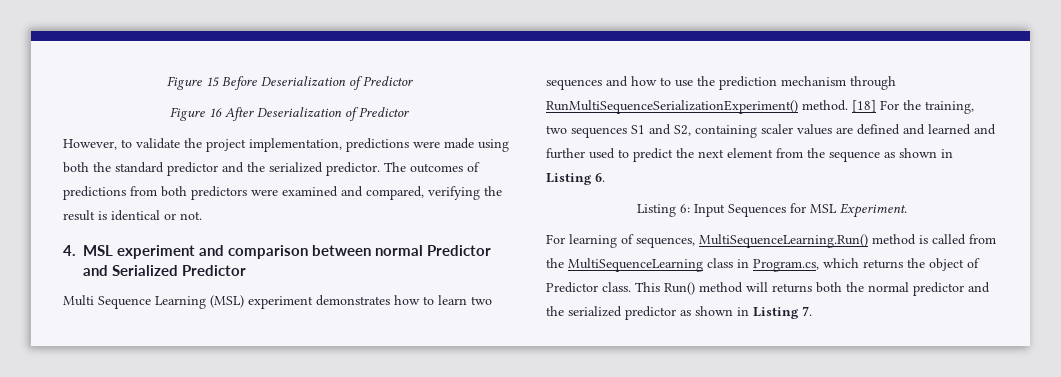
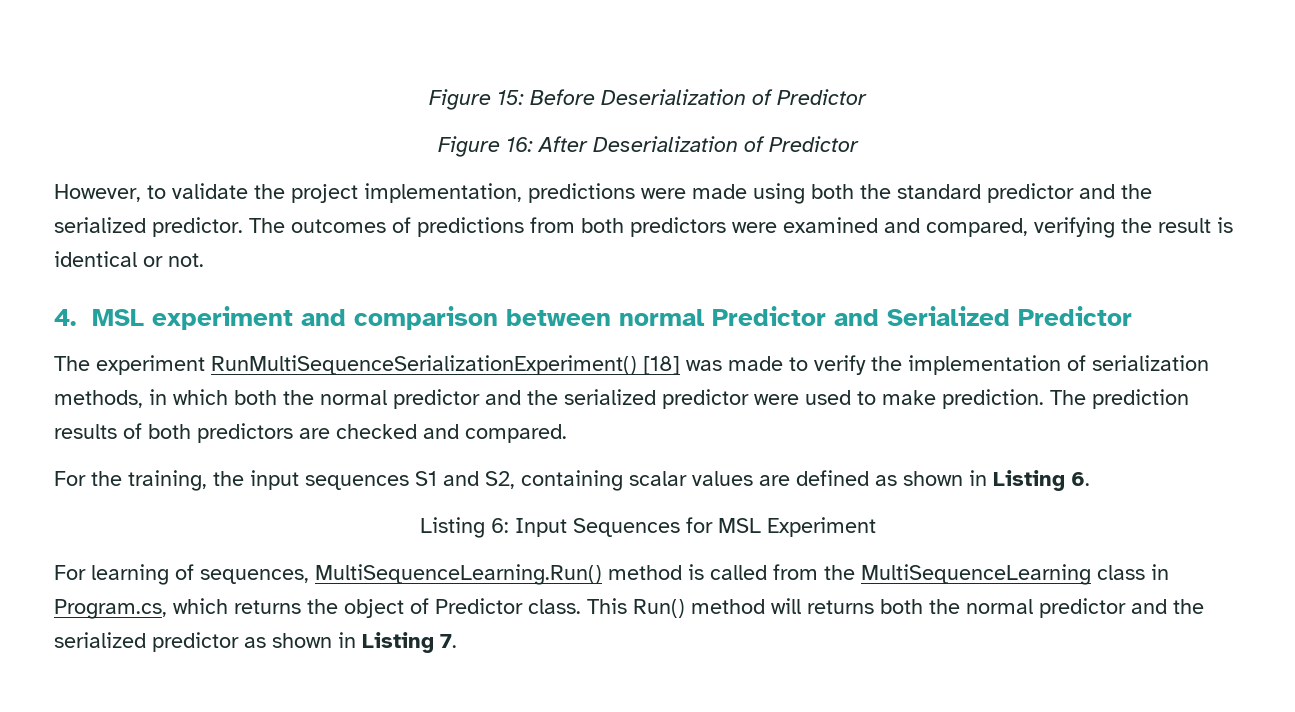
[166,76,219,90] Figure 15 -> [429,89,524,110] Figure 15:
[209,108,222,117] 16 -> [505,137,533,152] 16:
[63,295,492,309] [546,76,896,90] [546,100,876,114] Multi Sequence Learning (MSL) experiment demonstrates how to learn two sequences and how to use the prediction mechanism through RunMultiSequenceSerializationExperiment() method. [18] -> [54,355,1209,375] [54,389,1189,409] [54,423,567,443] The experiment RunMultiSequenceSerializationExperiment() [18] was made to verify the implementation of serialization methods, in which both the normal predictor and the serialized predictor were used to make prediction. The prediction results of both predictors are checked and compared. //
[546,125,567,134] two -> [213,470,299,490] the input
[761,124,793,134] scaler -> [629,471,687,486] scalar
[903,124,996,135] [546,148,880,162] and learned and further used to predict the next element from the sequence -> (869, 478) none
[840,203,907,218] Experiment. -> [766,517,876,537] Experiment

